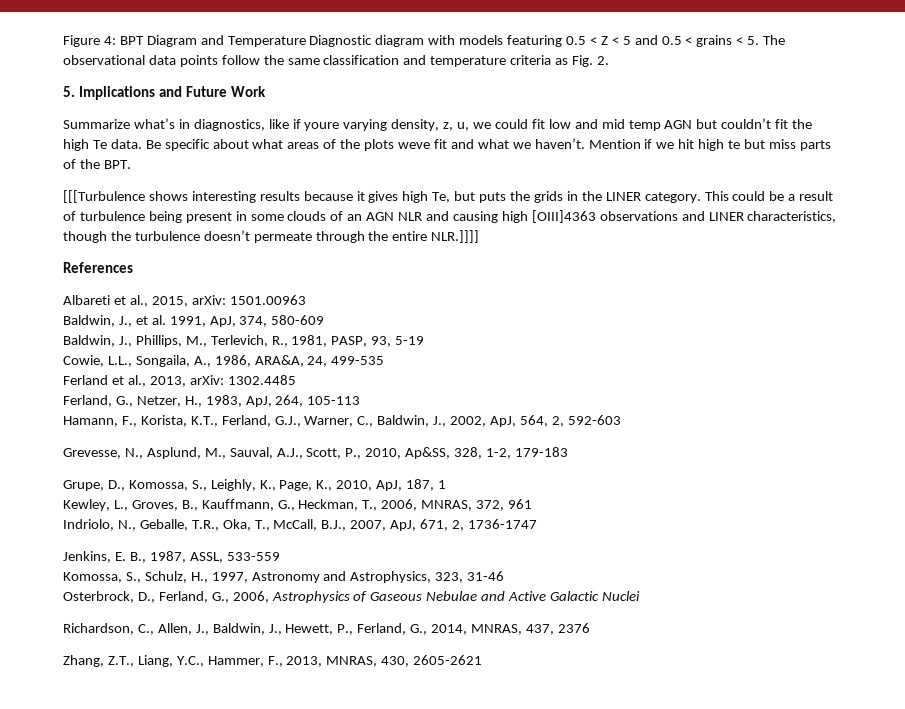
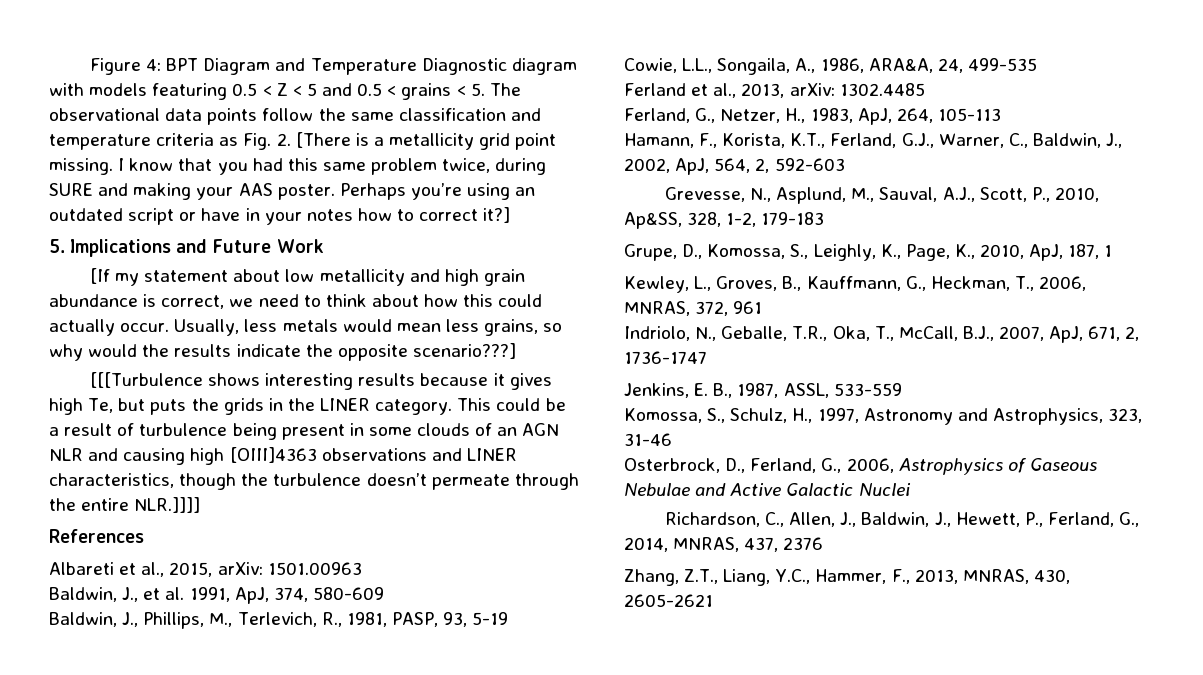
(609, 60) none -> [295,132,557,150] [49,158,547,175] [49,183,536,200] [49,207,511,225] [There is a metallicity grid point missing. I know that you had this same problem twice, during SURE and making your AAS poster. Perhaps you’re using an outdated script or have in your notes how to correct it?]
[63,118,813,131] [63,138,831,151] [63,159,131,169] Summarize what’s in diagnostics, like if youre varying density, z, u, we could fit low and mid temp AGN but couldn’t fit the high Te data. Be specific about what areas of the plots weve fit and what we haven’t. Mention if we hit high te but miss parts of the BPT. -> [89,268,525,286] [49,294,543,309] [49,319,563,336] [49,343,516,361] [If my statement about low metallicity and high grain abundance is correct, we need to think about how this could actually occur. Usually, less metals would mean less grains, so why would the results indicate the opposite scenario???]

